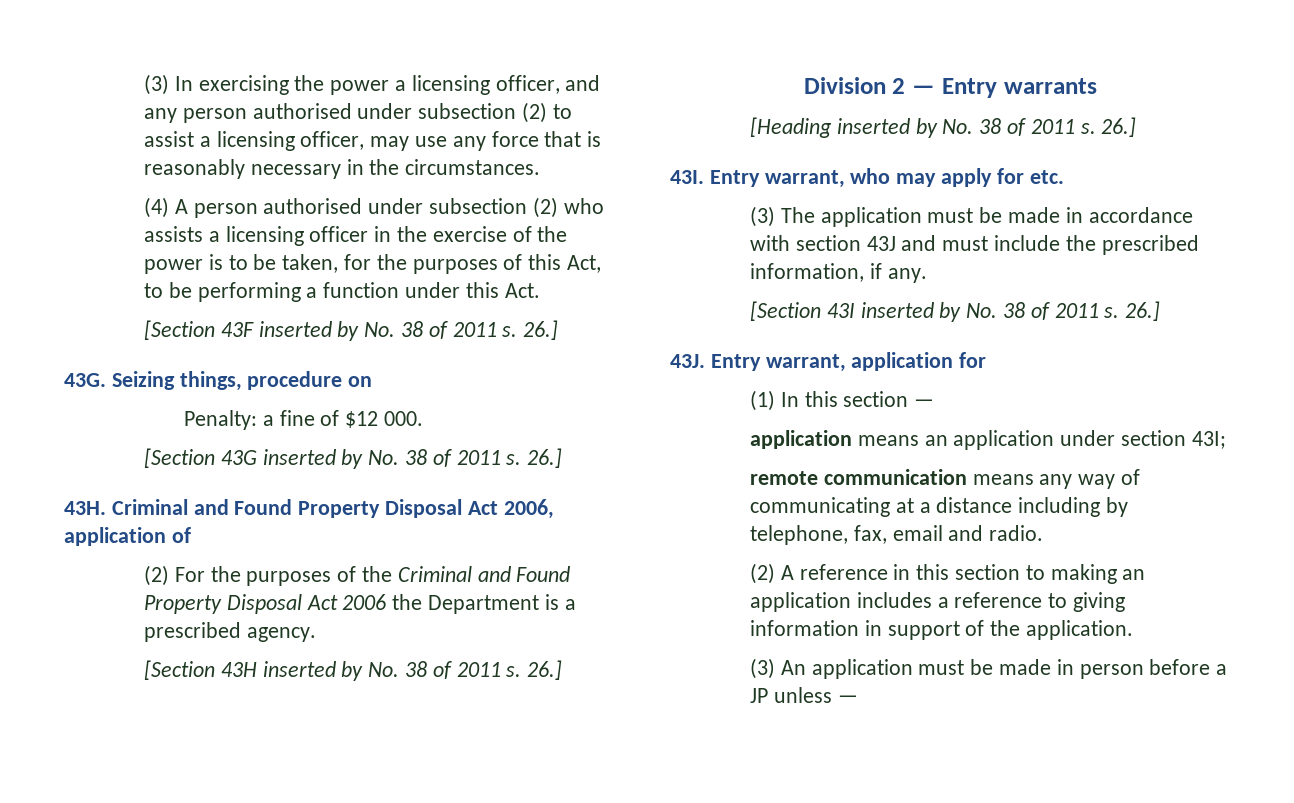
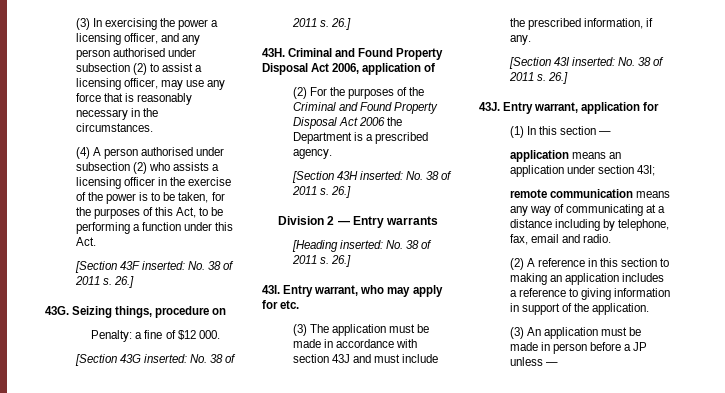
[258,321,360,341] inserted by -> [141,261,185,270] inserted:
[262,449,364,469] inserted by -> [143,354,187,363] inserted:
[262,661,364,681] inserted by -> [359,171,403,180] inserted:
[836,118,938,138] inserted by -> [339,240,383,249] inserted:
[860,302,962,322] inserted by -> [571,57,615,66] inserted:

